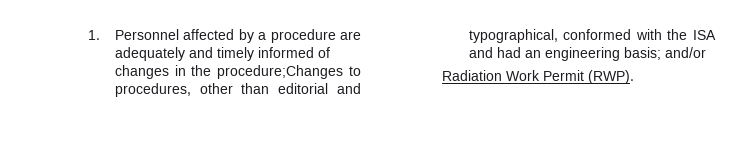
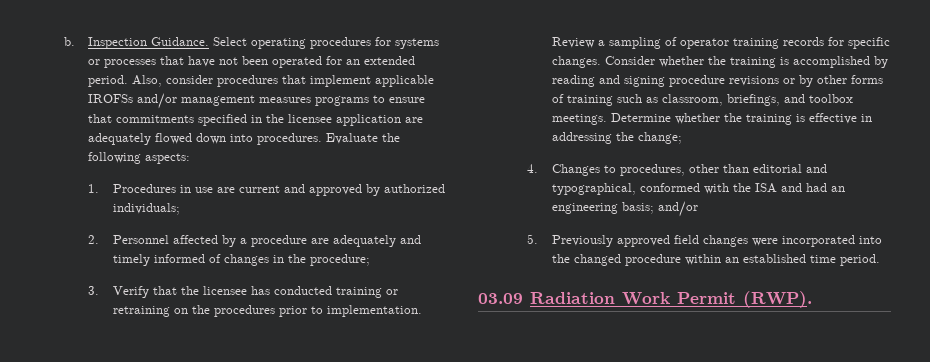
[88,30,101,40] 1. -> [63,37,440,49] [88,56,416,68] [88,75,435,87] [88,93,426,109] [88,114,424,126] [88,133,401,145] [88,152,191,164] [88,184,445,196] [112,203,180,215] [88,235,100,244] b. Inspection Guidance. Select operating procedures for systems or processes that have not been operated for an extended period. Also, consider procedures that implement applicable IROFSs and/or management measures programs to ensure that commitments specified in the licensee application are adequately flowed down into procedures. Evaluate the following aspects: // 1. Procedures in use are current and approved by authorized individuals; // 2.
[217,65,344,79] procedure;Changes -> [309,254,370,266] [88,286,398,298] [112,305,422,317] [551,37,890,49] [551,56,888,68] [551,75,883,87] [551,94,853,106] [551,113,872,125] [551,132,682,144] [527,164,600,176] procedure; // 3. Verify that the licensee has conducted training or retraining on the procedures prior to implementation. Review a sampling of operator training records for specific changes. Consider whether the training is accomplished by reading and signing procedure revisions or by other forms of training such as classroom, briefings, and toolbox meetings. Determine whether the training is effective in addressing the change; // 4. Changes
(706, 52) none -> [527,234,882,247] [551,254,880,266] [478,293,523,304] 5. Previously approved field changes were incorporated into the changed procedure within an established time period. // 03.09

